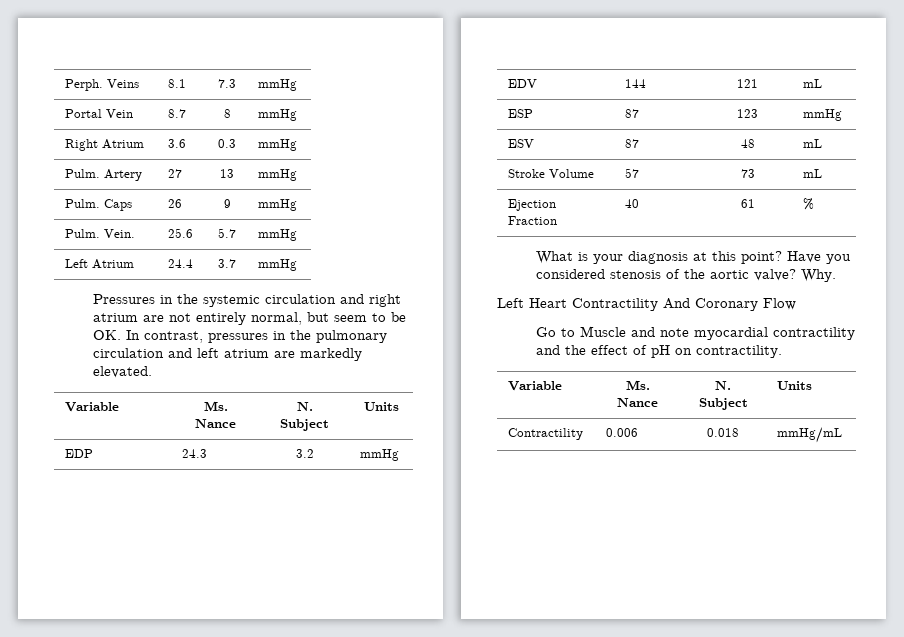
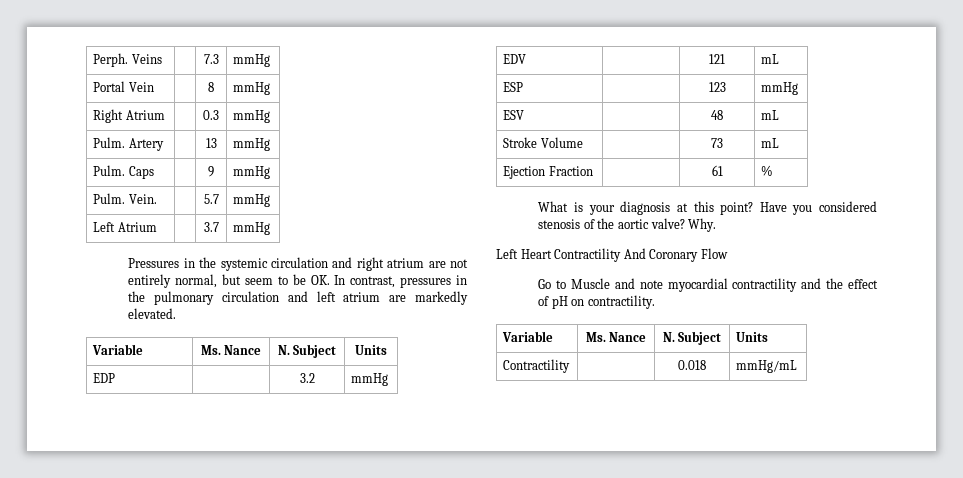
[168,79,187,88] 8.1 -> (162, 59) none
[168,109,187,118] 8.7 -> (154, 87) none
[168,139,187,148] 3.6 -> (165, 115) none
[168,169,183,178] 27 -> (164, 144) none
[168,199,183,208] 26 -> (154, 172) none
[168,228,194,238] 25.6 -> (157, 199) none
[168,259,194,268] 24.4 -> (157, 227) none
[182,449,208,458] 24.3 -> (116, 378) none
[625,79,647,88] 144 -> (527, 59) none
[625,109,640,118] 87 -> (524, 87) none
[625,139,640,148] 87 -> (525, 115) none
[625,168,640,178] 57 -> (583, 142) none
[625,199,640,208] 40 -> (593, 171) none
[606,428,639,437] 0.006 -> (571, 366) none

